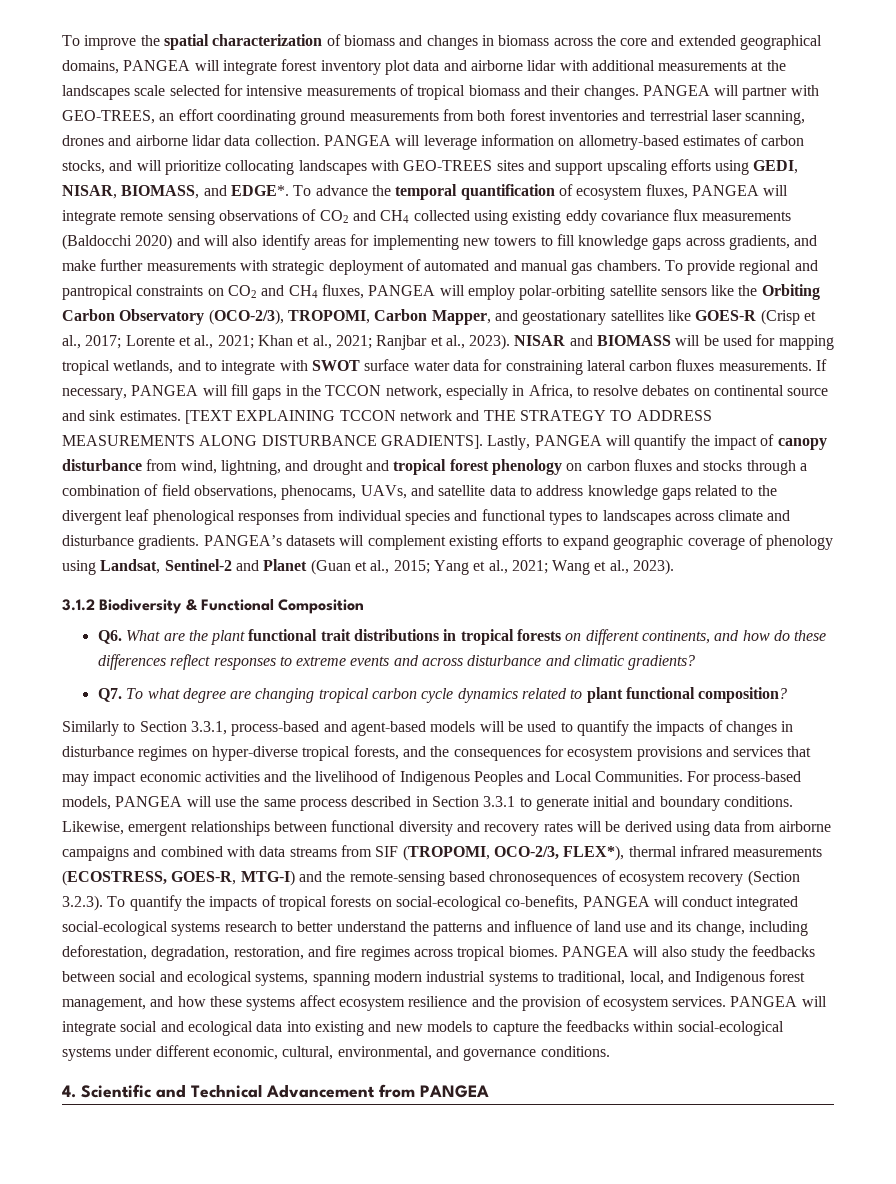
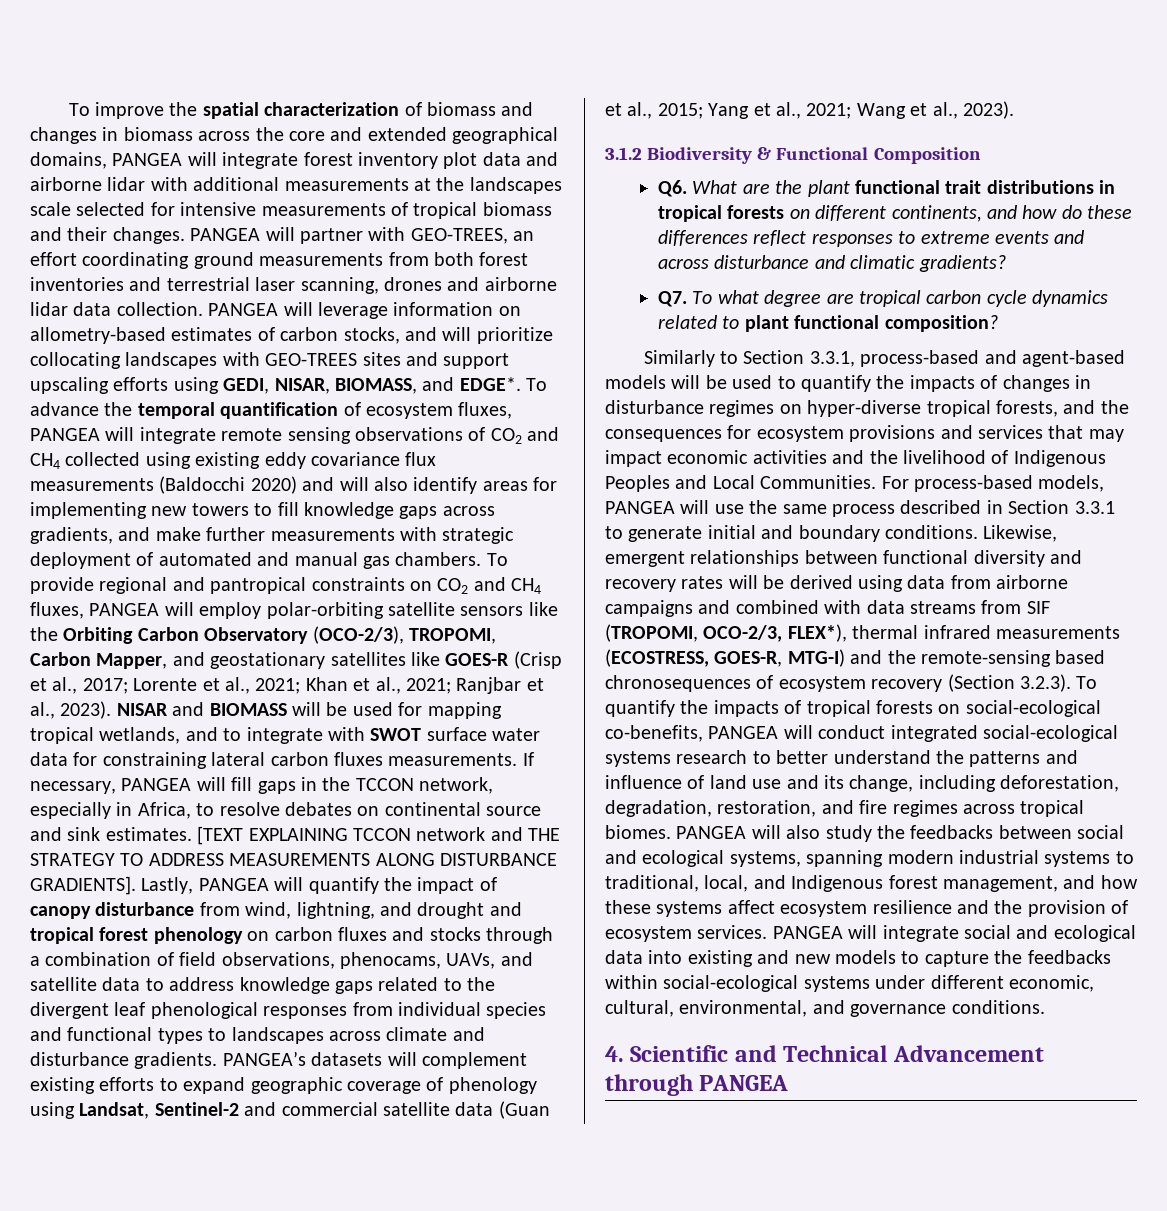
[263,559,308,571] Planet -> [281,1102,494,1116] commercial satellite data
[255,688,315,703] changing -> (854, 299) none
[379,1084,415,1098] from -> [605,1074,693,1096] through

